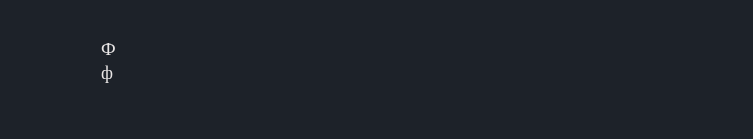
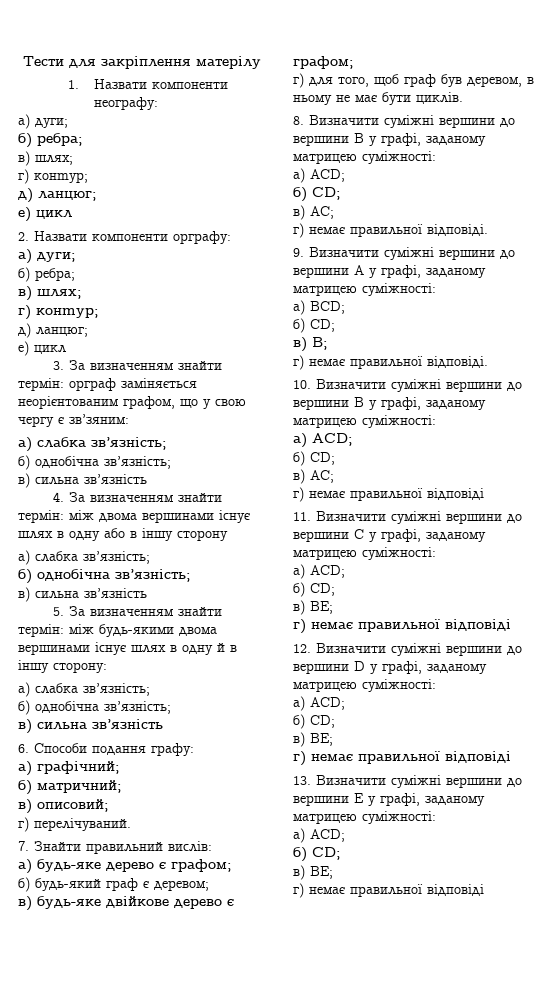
[101,43,116,55] [101,65,113,83] Ф // ф -> [22,56,261,69] [68,79,228,89] [93,97,158,110] [18,114,68,129] [18,133,82,148] [18,151,73,166] [18,169,88,184] [18,188,96,203] [18,207,72,222] [18,231,231,244] [18,249,75,264] [18,267,75,282] [18,286,81,301] [18,305,98,320] [18,323,88,338] [18,341,67,356] [53,360,223,370] [18,378,197,391] [18,396,246,409] [18,414,129,427] [18,437,166,452] [18,455,171,470] [18,473,147,488] [53,492,223,502] [18,510,250,523] [18,528,228,541] [18,550,150,565] [18,569,190,584] [18,587,147,602] [53,606,223,616] [18,624,217,637] [18,642,237,655] [18,660,107,673] [18,682,150,697] [18,700,171,715] [18,719,163,734] [18,743,194,756] [18,761,119,776] [18,780,121,795] [18,799,108,814] [18,817,131,832] [18,841,212,854] [18,859,231,874] [18,877,209,892] [18,896,234,911] [293,56,353,69] [293,73,534,88] [293,92,463,105] [293,115,515,128] [293,133,486,146] [293,151,436,164] [293,168,345,183] [293,187,340,202] [293,205,334,220] [293,223,488,238] [293,247,515,260] [293,265,486,278] [293,283,436,296] [293,300,345,315] [293,318,335,333] [293,337,327,352] [293,355,488,370] [293,379,522,392] [293,397,486,410] [293,415,436,428] [293,433,352,448] [293,451,335,466] [293,469,334,484] [293,487,484,502] [293,511,522,524] [293,529,486,542] [293,547,436,560] [293,564,345,579] [293,582,335,597] [293,600,333,615] [293,619,511,634] [293,643,522,656] [293,661,487,674] [293,679,436,692] [293,696,345,711] [293,714,335,729] [293,732,333,747] [293,751,511,766] [293,775,522,788] [293,793,485,806] [293,811,436,824] [293,828,345,843] [293,847,340,862] [293,865,333,880] [293,883,484,898] Тести для закріплення матерілу // 1. Назвати компоненти неографу: // а) дуги; // б) ребра; // в) шлях; // г) конmур; // д) ланцюг; // е) цикл // 2. Назвати компоненти орграфу: // а) дуги; // б) ребра; // в) шлях; // г) конmур; // д) ланцюг; // е) цикл // 3. За визначенням знайти термін: орграф заміняється неорієнтованим графом, що у свою чергу є зв’зяним: // а) слабка зв’язність; // б) однобічна зв’язність; // в) сильна зв’язність // 4. За визначенням знайти термін: між двома вершинами існує шлях в одну або в іншу сторону // а) слабка зв’язність; // б) однобічна зв’язність; // в) сильна зв’язність // 5. За визначенням знайти термін: між будь-якими двома вершинами існує шлях в одну й в іншу сторону: // а) слабка зв’язність; // б) однобічна зв’язність; // в) сильна зв’язність // 6. Способи подання графу: // а) графічний; // б) матричний; // в) описовий; // г) перелічуваний. // 7. Знайти правильний вислів: // а) будь-яке дерево є графом; // б) будь-який граф є деревом; // в) будь-яке двійкове дерево є графом; // г) для того, щоб граф був деревом, в ньому не має бути циклів. // 8. Визначити суміжні вершини до вершини В у графі, заданому матрицею суміжності: // а) ACD; // б) CD; // в) AC; // г) немає правильної відповіді. // 9. Визначити суміжні вершини до вершини А у графі, заданому матрицею суміжності: // а) BCD; // б) CD; // в) B; // г) немає правильної відповіді. // 10. Визначити суміжні вершини до вершини В у графі, заданому матрицею суміжності: // а) ACD; // б) CD; // в) AC; // г) немає правильної відповіді // 11. Визначити суміжні вершини до вершини C у графі, заданому матрицею суміжності: // а) ACD; // б) CD; // в) BE; // г) немає правильної відповіді // 12. Визначити суміжні вершини до вершини D у графі, заданому матрицею суміжності: // а) ACD; // б) CD; // в) BE; // г) немає правильної відповіді // 13. Визначити суміжні вершини до вершини E у графі, заданому матрицею суміжності: // а) ACD; // б) CD; // в) BE; // г) немає правильної відповіді

